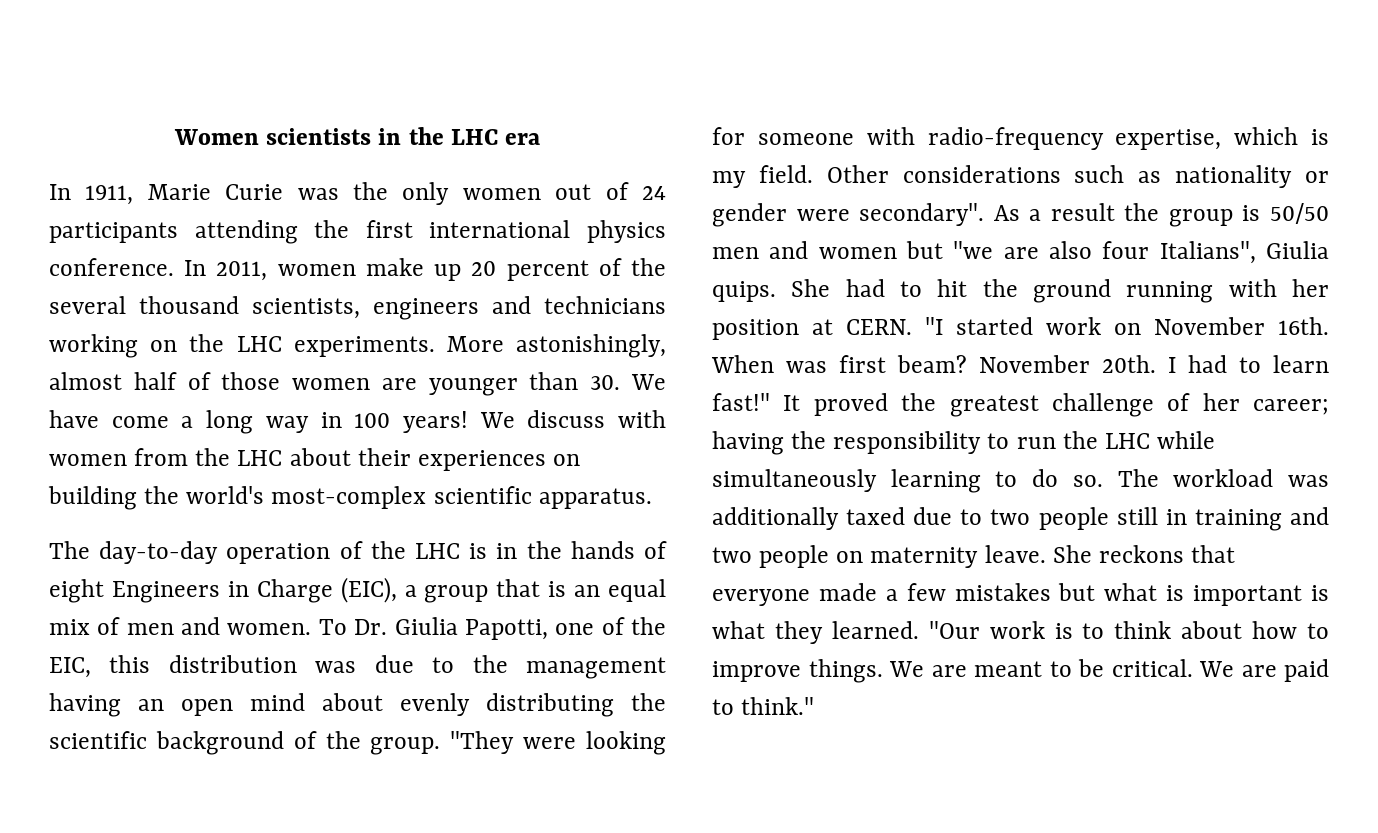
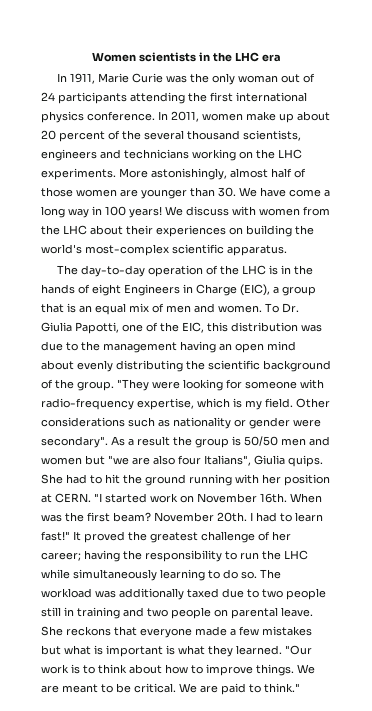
[462,188,541,200] women -> [238,75,279,83] woman
(462, 272) none -> [297,111,330,121] about
(827, 367) none -> [65,512,84,522] the
[870,547,979,568] maternity -> [231,607,278,619] parental

